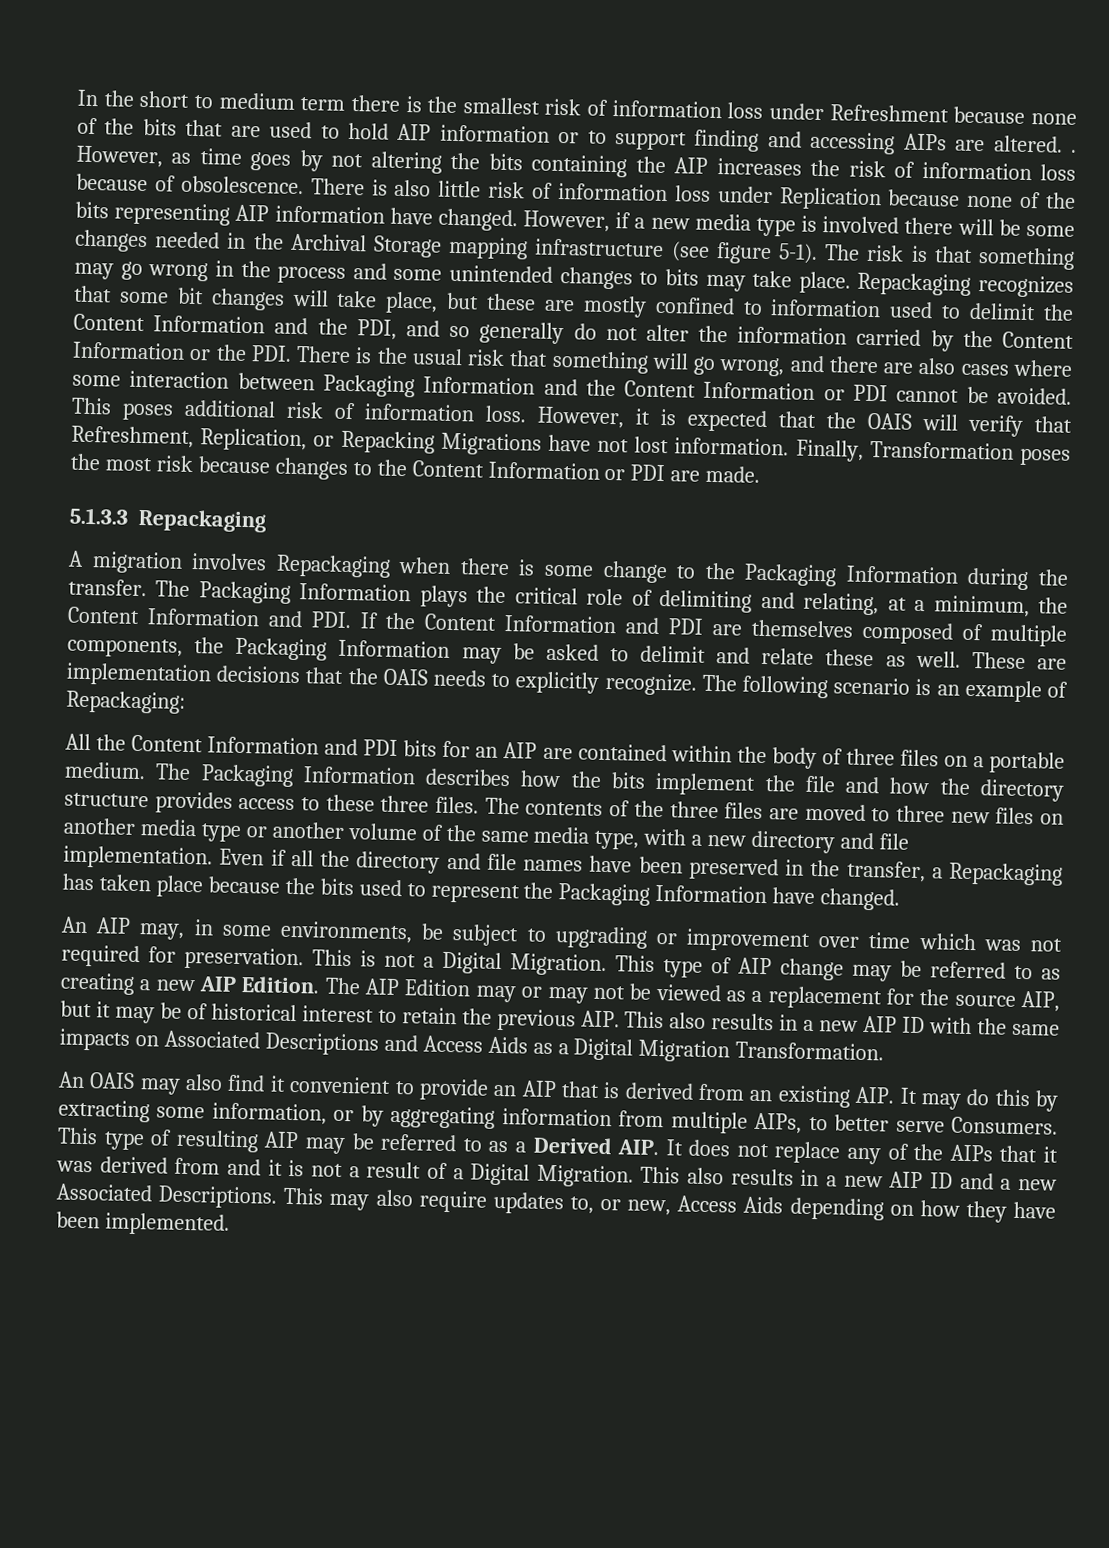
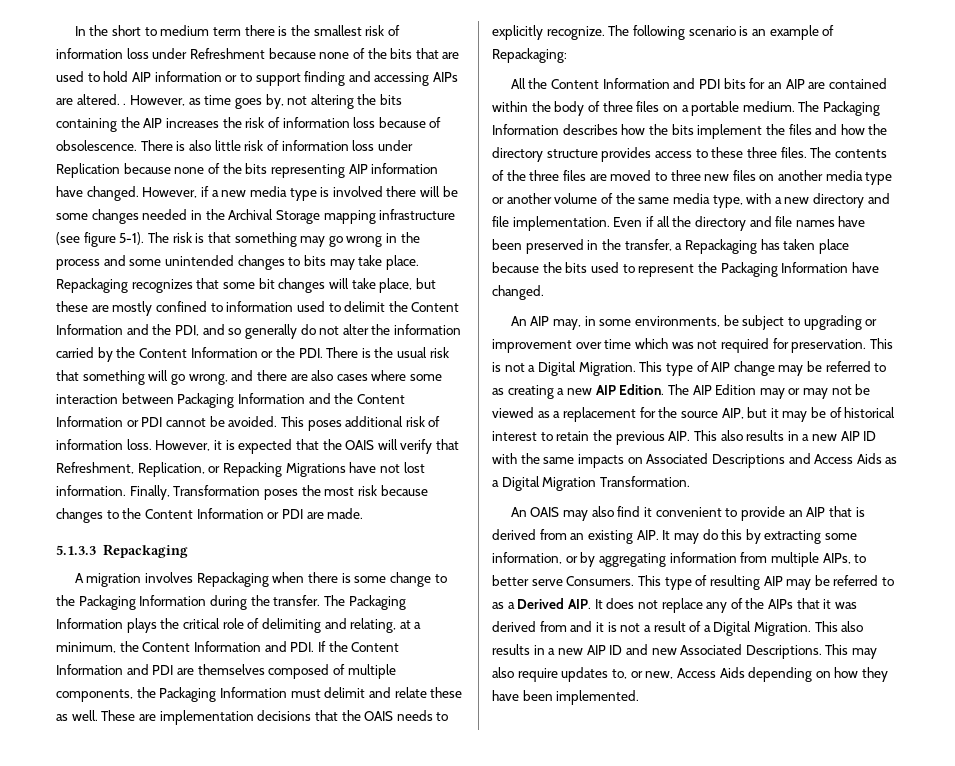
[299,149,323,172] by -> [265,94,284,109] by,
[461,643,629,664] may be asked to -> [290,689,321,698] must
[804,775,836,793] file -> [788,124,812,135] files
[1000,1178,1012,1190] a -> (648, 649) none

